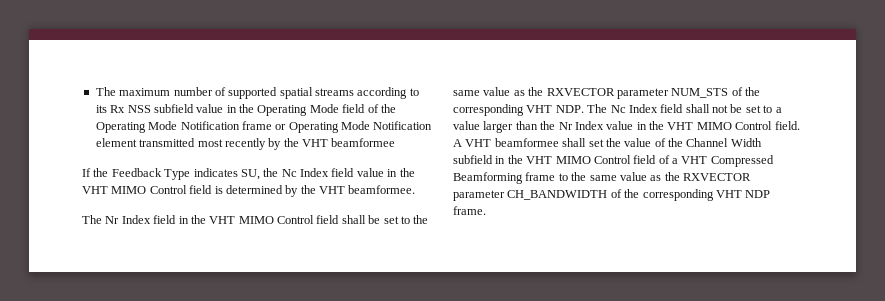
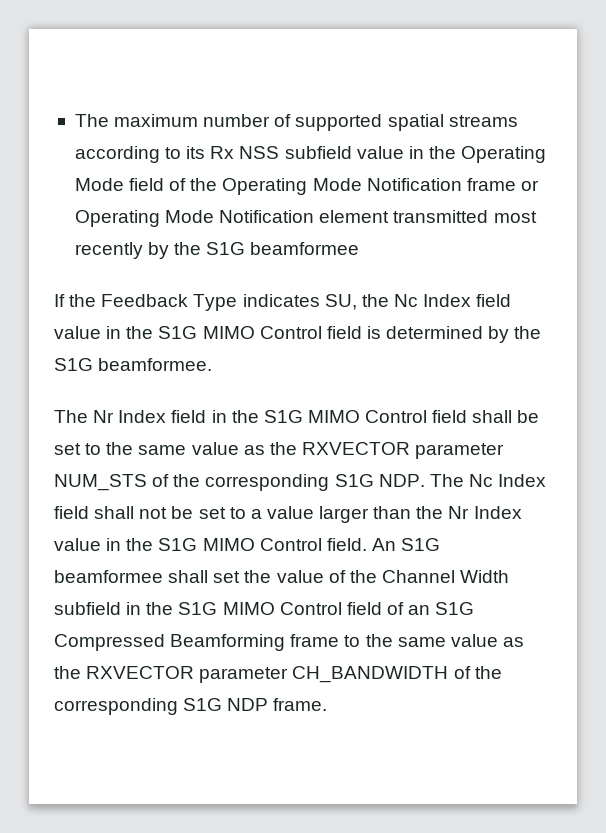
[302,139,328,147] VHT -> [206,242,246,255] S1G
[82,186,108,194] VHT -> [158,326,198,339] S1G
[319,186,345,194] VHT -> [54,358,93,371] S1G
[209,216,236,224] VHT -> [263,410,303,423] S1G
[526,105,553,113] VHT -> [334,474,374,487] S1G
[667,122,694,130] VHT -> [158,538,198,551] S1G
[453,139,492,147] A VHT -> [371,538,441,551] An S1G
[526,156,553,164] VHT -> [178,602,218,615] S1G
[672,156,708,164] a VHT -> [408,602,475,615] an S1G
[715,190,742,198] VHT -> [183,698,223,711] S1G

